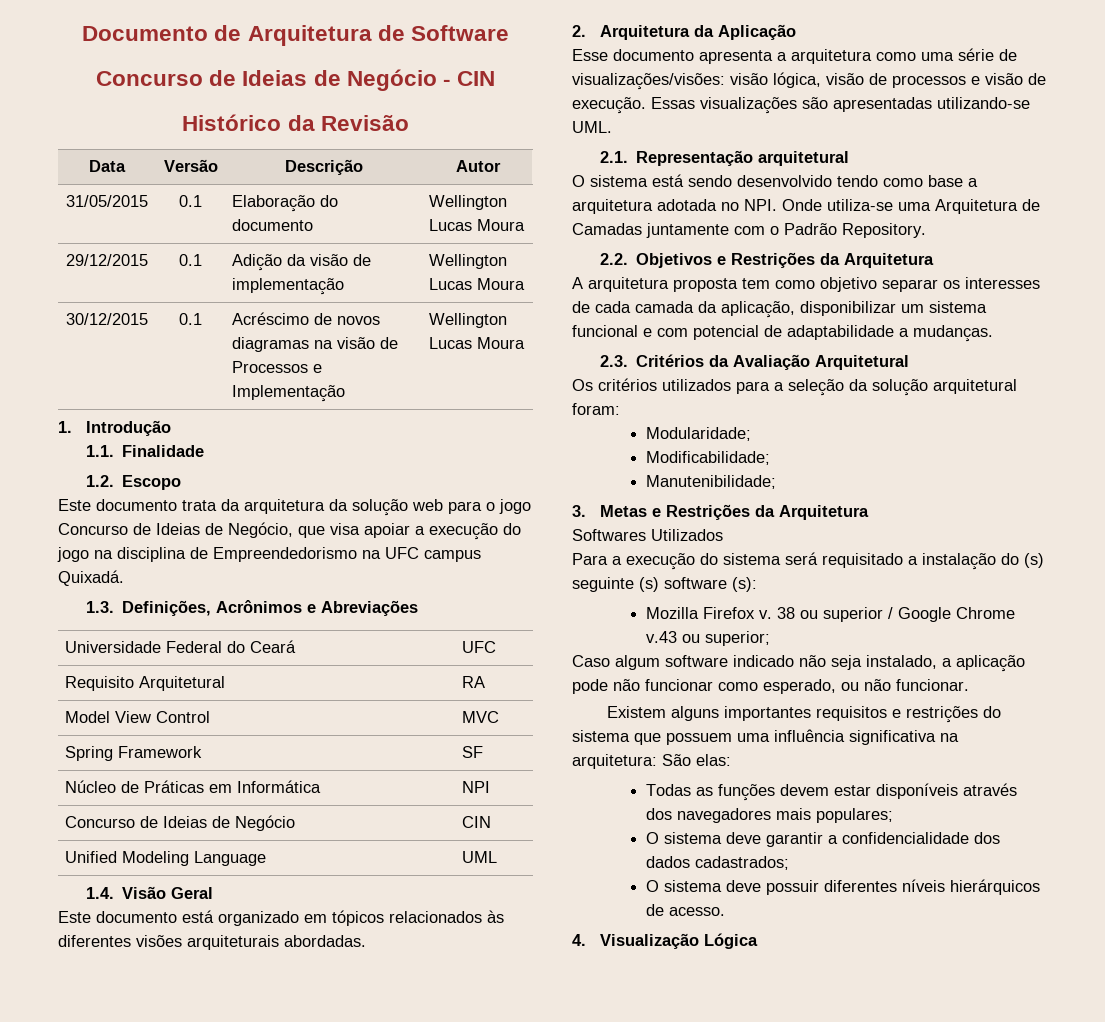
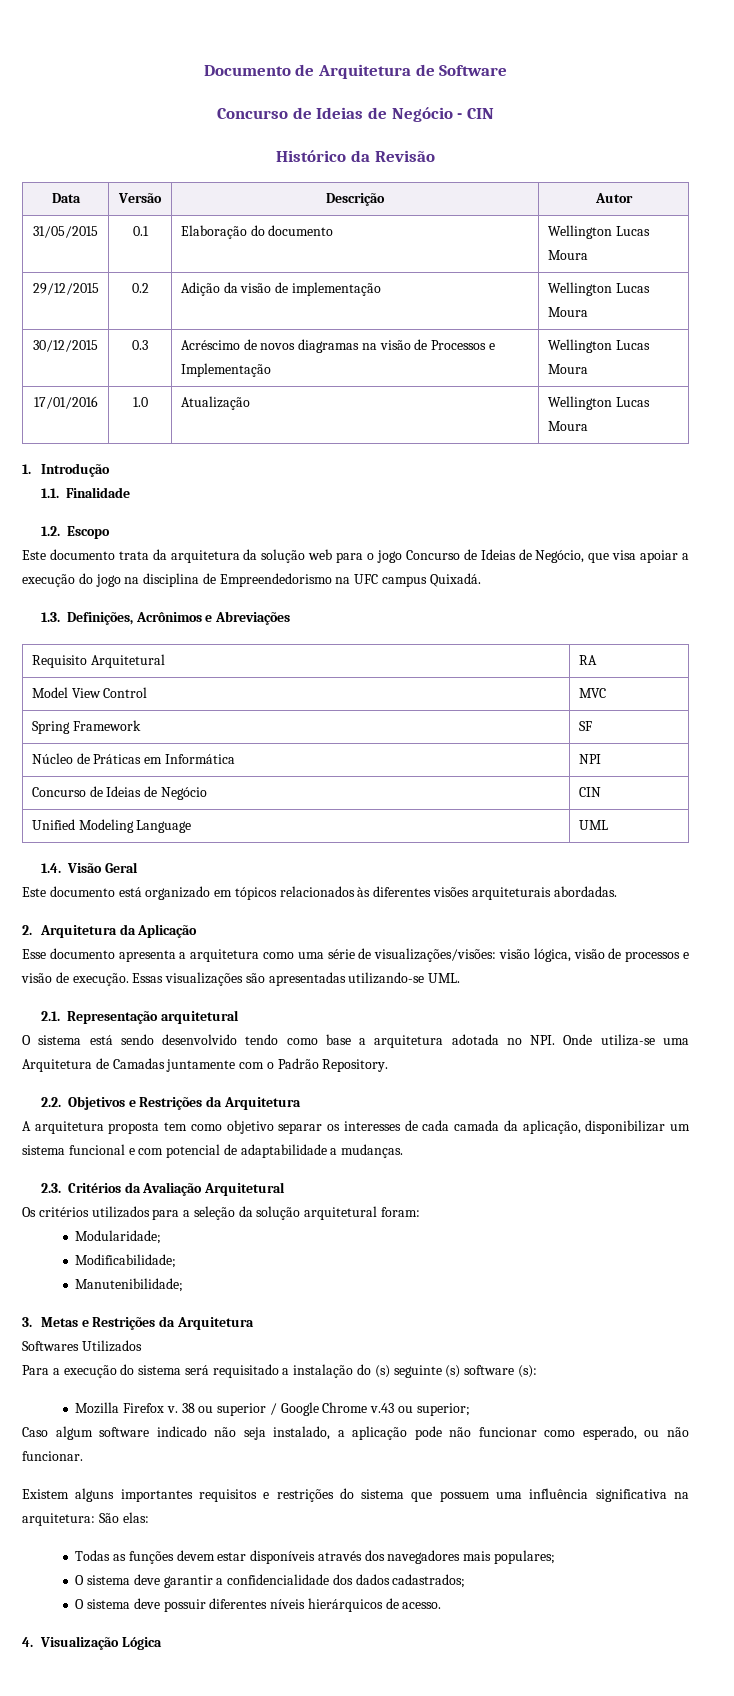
[179,254,202,266] 0.1 -> [131,283,149,293] 0.2
[179,313,202,325] 0.1 -> [132,340,148,350] 0.3
(526, 343) none -> [33,396,98,409] [132,397,148,407] [180,396,250,410] [547,396,650,410] [547,421,588,431] // 17/01/2016 | 1.0 | Atualização | Wellington Lucas Moura
[65,640,297,653] [462,641,497,653] // Universidade Federal do Ceará | UFC -> (291, 618) none

